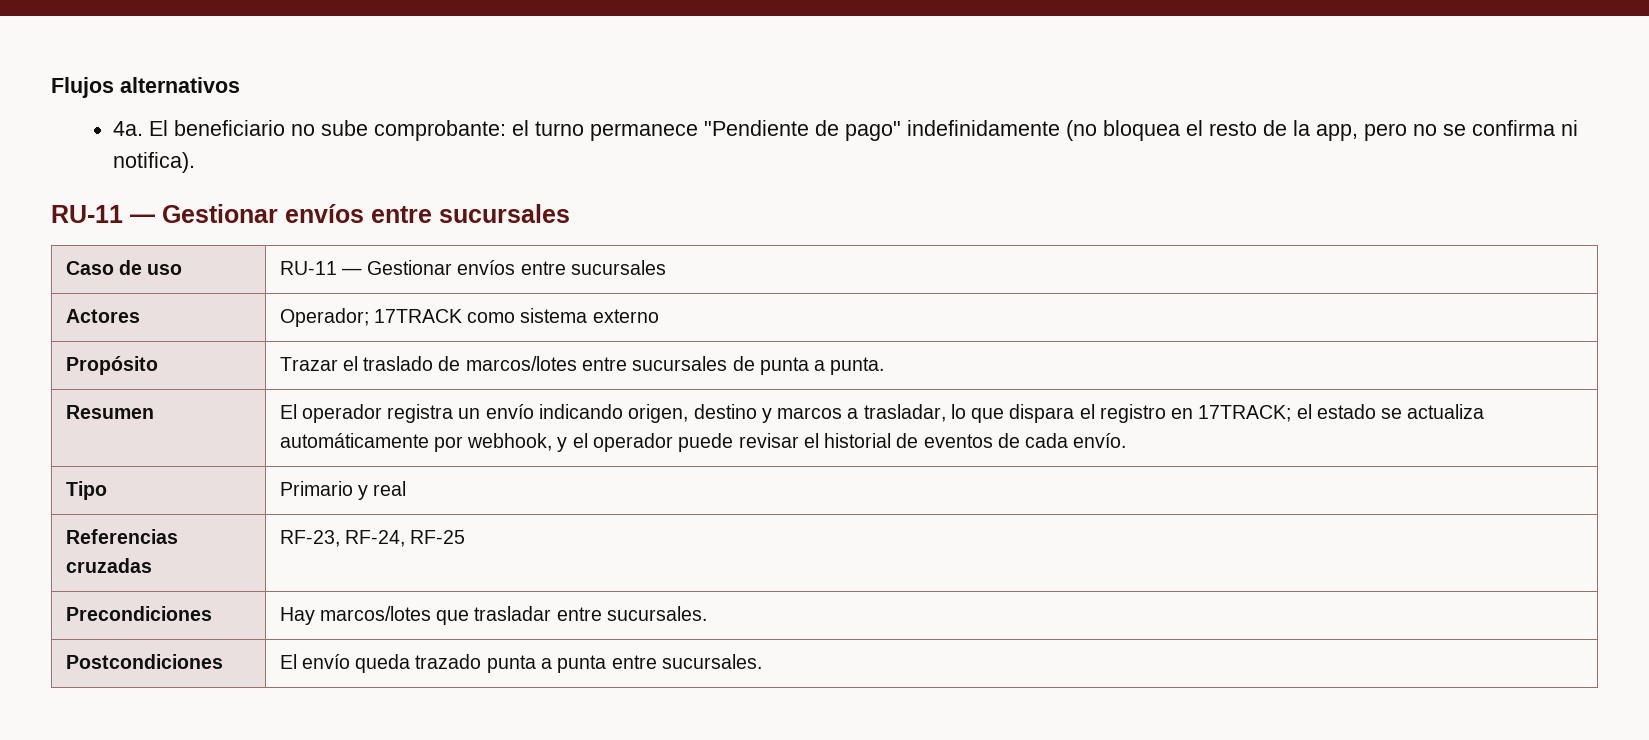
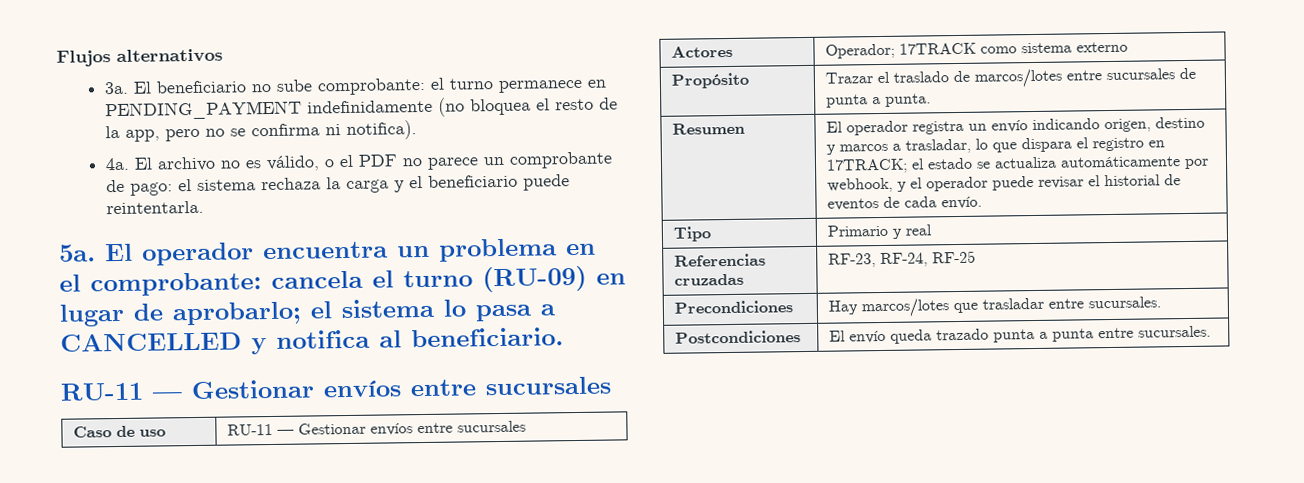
[113,121,144,136] 4a. -> [104,81,130,95] 3a.
[704,120,902,141] "Pendiente de pago" -> [587,79,607,88] [105,100,303,121] en PENDING_PAYMENT
(196, 162) none -> [105,151,614,172] [106,174,571,196] [106,200,205,215] [58,238,596,266] [59,265,626,297] [59,298,555,327] [60,327,564,355] // 4a. El archivo no es válido, o el PDF no parece un comprobante de pago: el sistema rechaza la carga y el beneficiario puede reintentarla. // 5a. El operador encuentra un problema en el comprobante: cancela el turno (RU-09) en lugar de aprobarlo; el sistema lo pasa a CANCELLED y notifica al beneficiario.

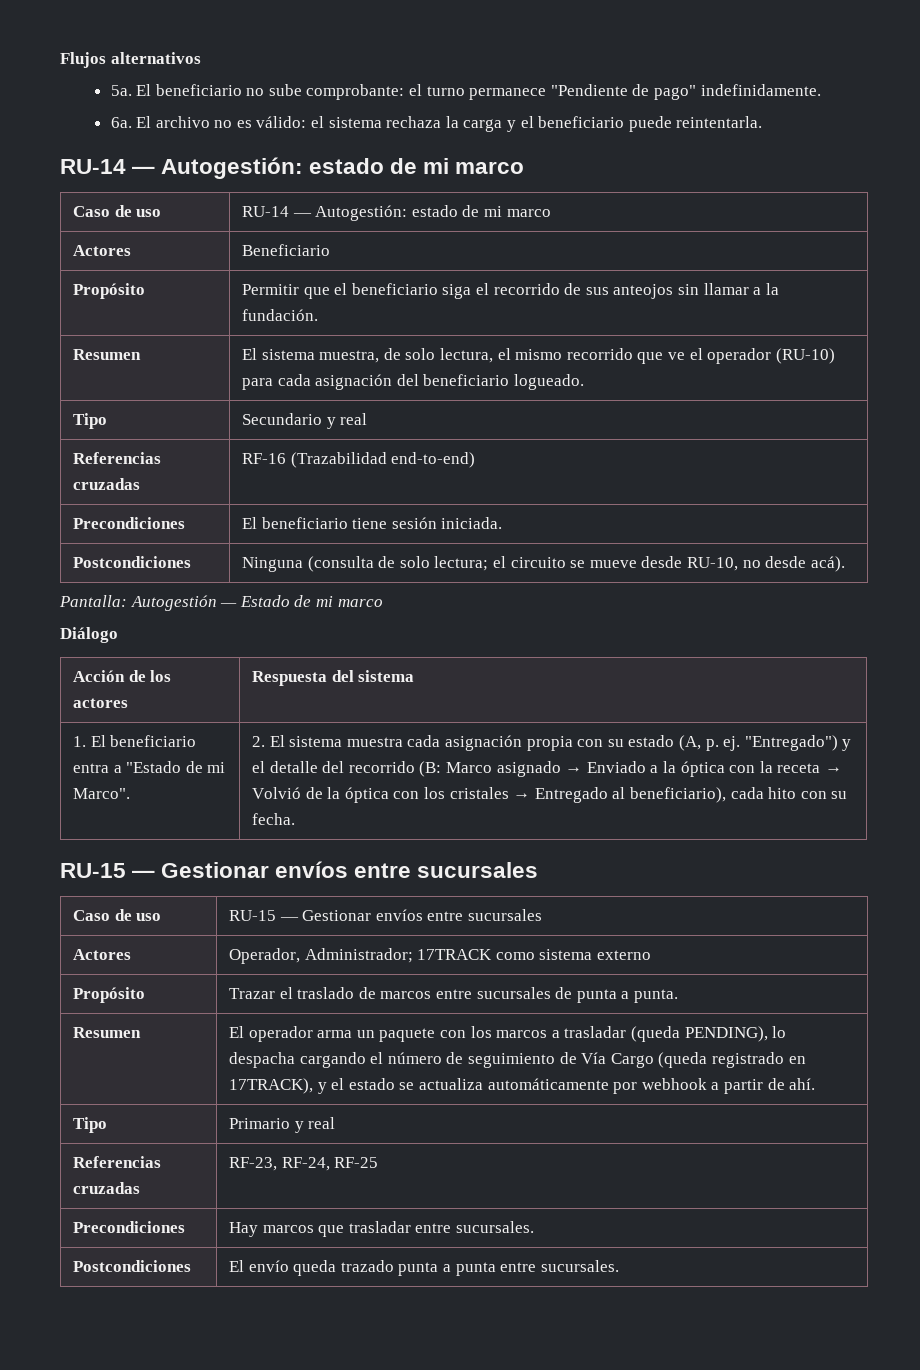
[104,81,130,95] 3a. -> [110,85,132,96] 5a.
[587,79,607,88] [105,97,619,121] [105,120,418,142] [105,151,614,172] [106,179,174,196] en PENDING_PAYMENT indefinidamente (no bloquea el resto de la app, pero no se confirma ni notifica). // 4a. El archivo no es válido, o el PDF no parece un comprobante de pago: -> [550,84,821,100] [110,116,307,128] "Pendiente de pago" indefinidamente. // 6a. El archivo no es válido:
[58,238,596,266] [59,265,626,297] [59,298,555,327] [60,327,564,355] [60,382,144,401] 5a. El operador encuentra un problema en el comprobante: cancela el turno (RU-09) en lugar de aprobarlo; el sistema lo pasa a CANCELLED y notifica al beneficiario. // RU-11 -> [60,157,525,179] [73,205,162,217] [242,205,551,221] [73,245,132,256] [242,244,331,256] [73,283,146,299] [242,283,779,299] [242,309,319,321] [73,349,142,360] [242,348,835,364] [242,374,584,390] [73,413,108,429] [242,413,368,429] [73,452,162,464] [73,478,141,490] [242,452,476,468] [73,517,186,529] [242,517,503,529] [73,556,192,568] [242,556,845,572] [59,595,383,611] [60,627,118,643] [73,670,172,682] [73,698,129,708] [252,670,415,686] [73,735,197,747] [73,761,226,773] [73,788,131,799] [252,735,852,751] [252,761,842,777] [252,787,848,803] [252,813,296,825] [60,863,126,878] RU-14 — Autogestión: estado de mi marco // Caso de uso | RU-14 — Autogestión: estado de mi marco // Actores | Beneficiario // Propósito | Permitir que el beneficiario siga el recorrido de sus anteojos sin llamar a la fundación. // Resumen | El sistema muestra, de solo lectura, el mismo recorrido que ve el operador (RU-10) para cada asignación del beneficiario logueado. // Tipo | Secundario y real // Referencias cruzadas | RF-16 (Trazabilidad end-to-end) // Precondiciones | El beneficiario tiene sesión iniciada. // Postcondiciones | Ninguna (consulta de solo lectura; el circuito se mueve desde RU-10, no desde acá). // Pantalla: Autogestión — Estado de mi marco // Diálogo // Acción de los actores | Respuesta del sistema // 1. El beneficiario entra a "Estado de mi Marco". | 2. El sistema muestra cada asignación propia con su estado (A, p. ej. "Entregado") y el detalle del recorrido (B: Marco asignado → Enviado a la óptica con la receta → Volvió de la óptica con los cristales → Entregado al beneficiario), cada hito con su fecha. // RU-15
[226,423,273,436] RU-11 -> [229,910,277,921] RU-15
[824,43,895,59] Operador; -> [229,948,413,964] Operador, Administrador;
[973,68,1063,88] marcos/lotes -> [380,991,432,999] marcos
[911,116,1205,135] [825,137,1165,155] [825,158,908,174] registra un envío indicando origen, destino y marcos a trasladar, lo que dispara el registro en 17TRACK; -> [317,1026,787,1042] [229,1052,806,1068] [229,1078,327,1094] arma un paquete con los marcos a trasladar (queda PENDING), lo despacha cargando el número de seguimiento de Vía Cargo (queda registrado en 17TRACK), y
[826,174,1181,193] [826,195,982,211] webhook, y el operador puede revisar el historial de eventos de cada envío. -> [641,1078,816,1094] webhook a partir de ahí.
[860,298,950,318] marcos/lotes -> [262,1225,314,1233] marcos

